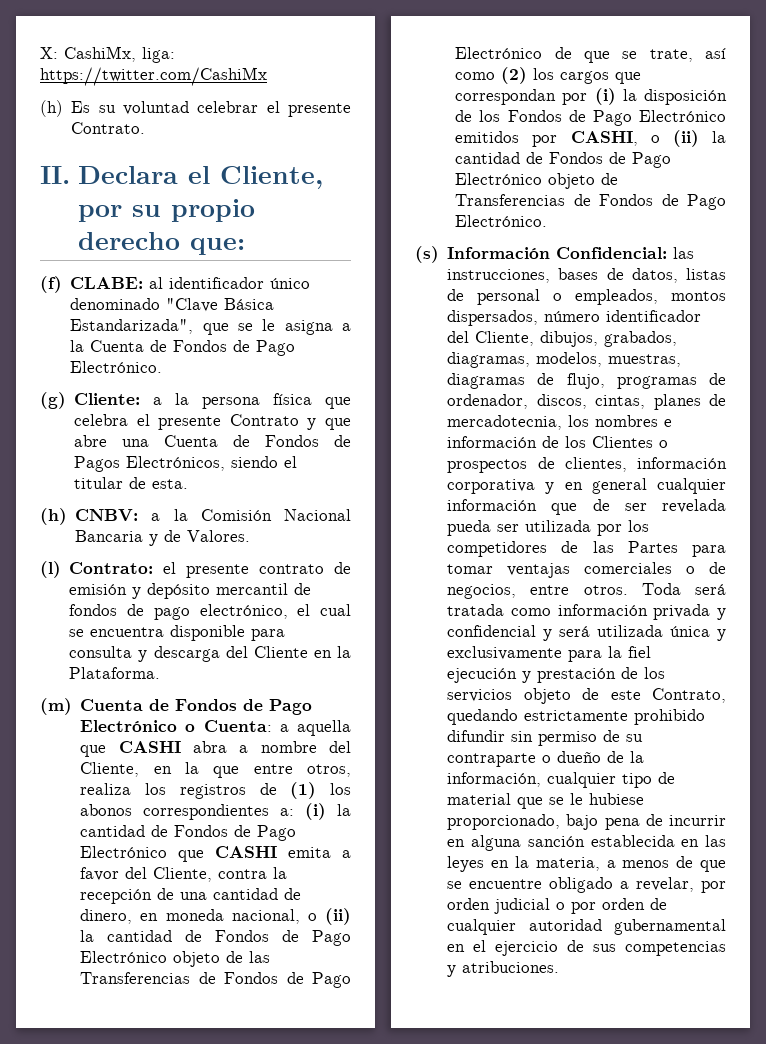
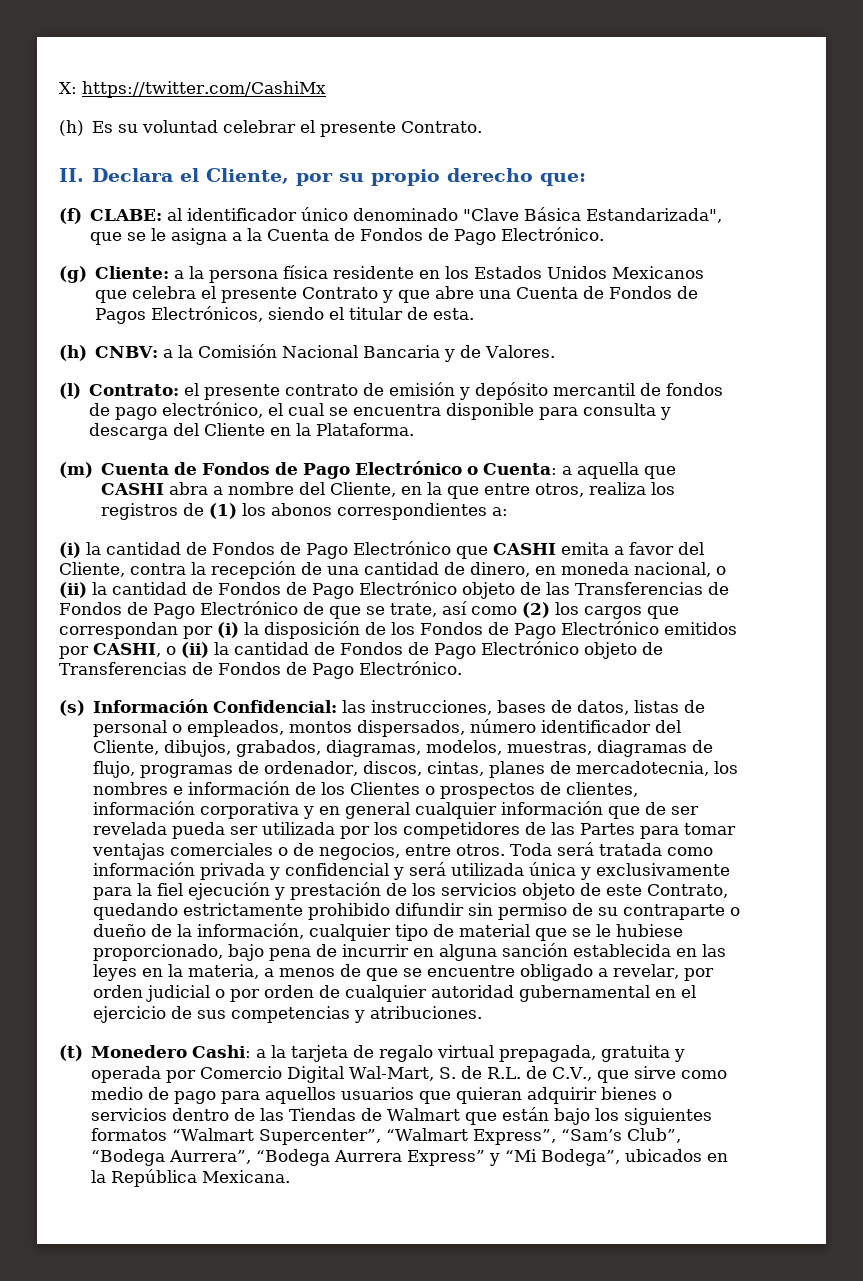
[64,46,175,63] CashiMx, liga: -> (77, 88) none
(313, 399) none -> [333,266,705,279] residente en los Estados Unidos Mexicanos
(295, 812) none -> (509, 511) //
(560, 967) none -> [59,1045,686,1062] [91,1066,728,1083] [91,1087,673,1104] [91,1107,713,1125] [91,1128,682,1145] [91,1149,729,1166] [91,1169,291,1187] // (t) Monedero Cashi: a la tarjeta de regalo virtual prepagada, gratuita y operada por Comercio Digital Wal-Mart, S. de R.L. de C.V., que sirve como medio de pago para aquellos usuarios que quieran adquirir bienes o servicios dentro de las Tiendas de Walmart que están bajo los siguientes formatos “Walmart Supercenter”, “Walmart Express”, “Sam’s Club”, “Bodega Aurrera”, “Bodega Aurrera Express” y “Mi Bodega”, ubicados en la República Mexicana.

